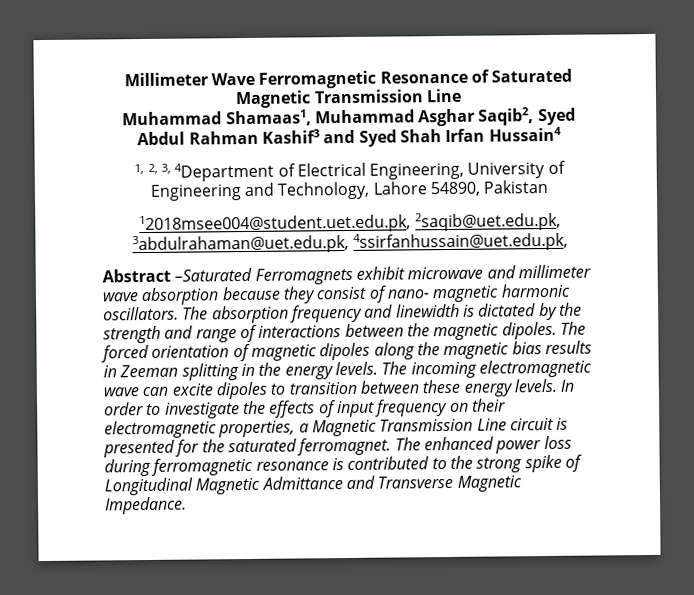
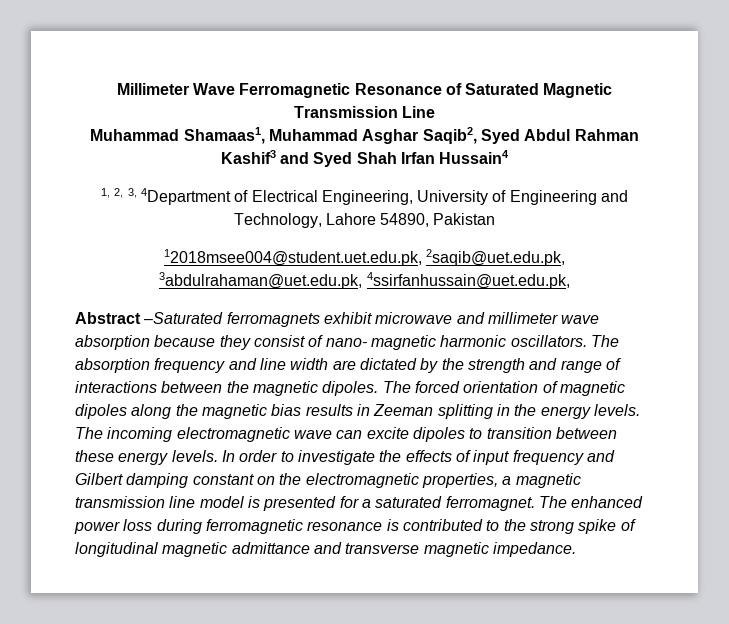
[254,267,353,285] Ferromagnets -> [226,312,320,327] ferromagnets
[395,303,475,318] linewidth is -> [259,358,356,370] line width are
[449,398,506,412] [104,417,554,439] on their electromagnetic properties, a Magnetic Transmission Line circuit -> [586,450,615,462] [75,473,581,488] [75,496,244,508] and Gilbert damping constant on the electromagnetic properties, a magnetic transmission line model
[201,439,225,453] the -> [361,499,371,508] a
[104,475,522,496] [104,496,187,515] Longitudinal Magnetic Admittance and Transverse Magnetic Impedance. -> [75,542,576,557] longitudinal magnetic admittance and transverse magnetic impedance.

